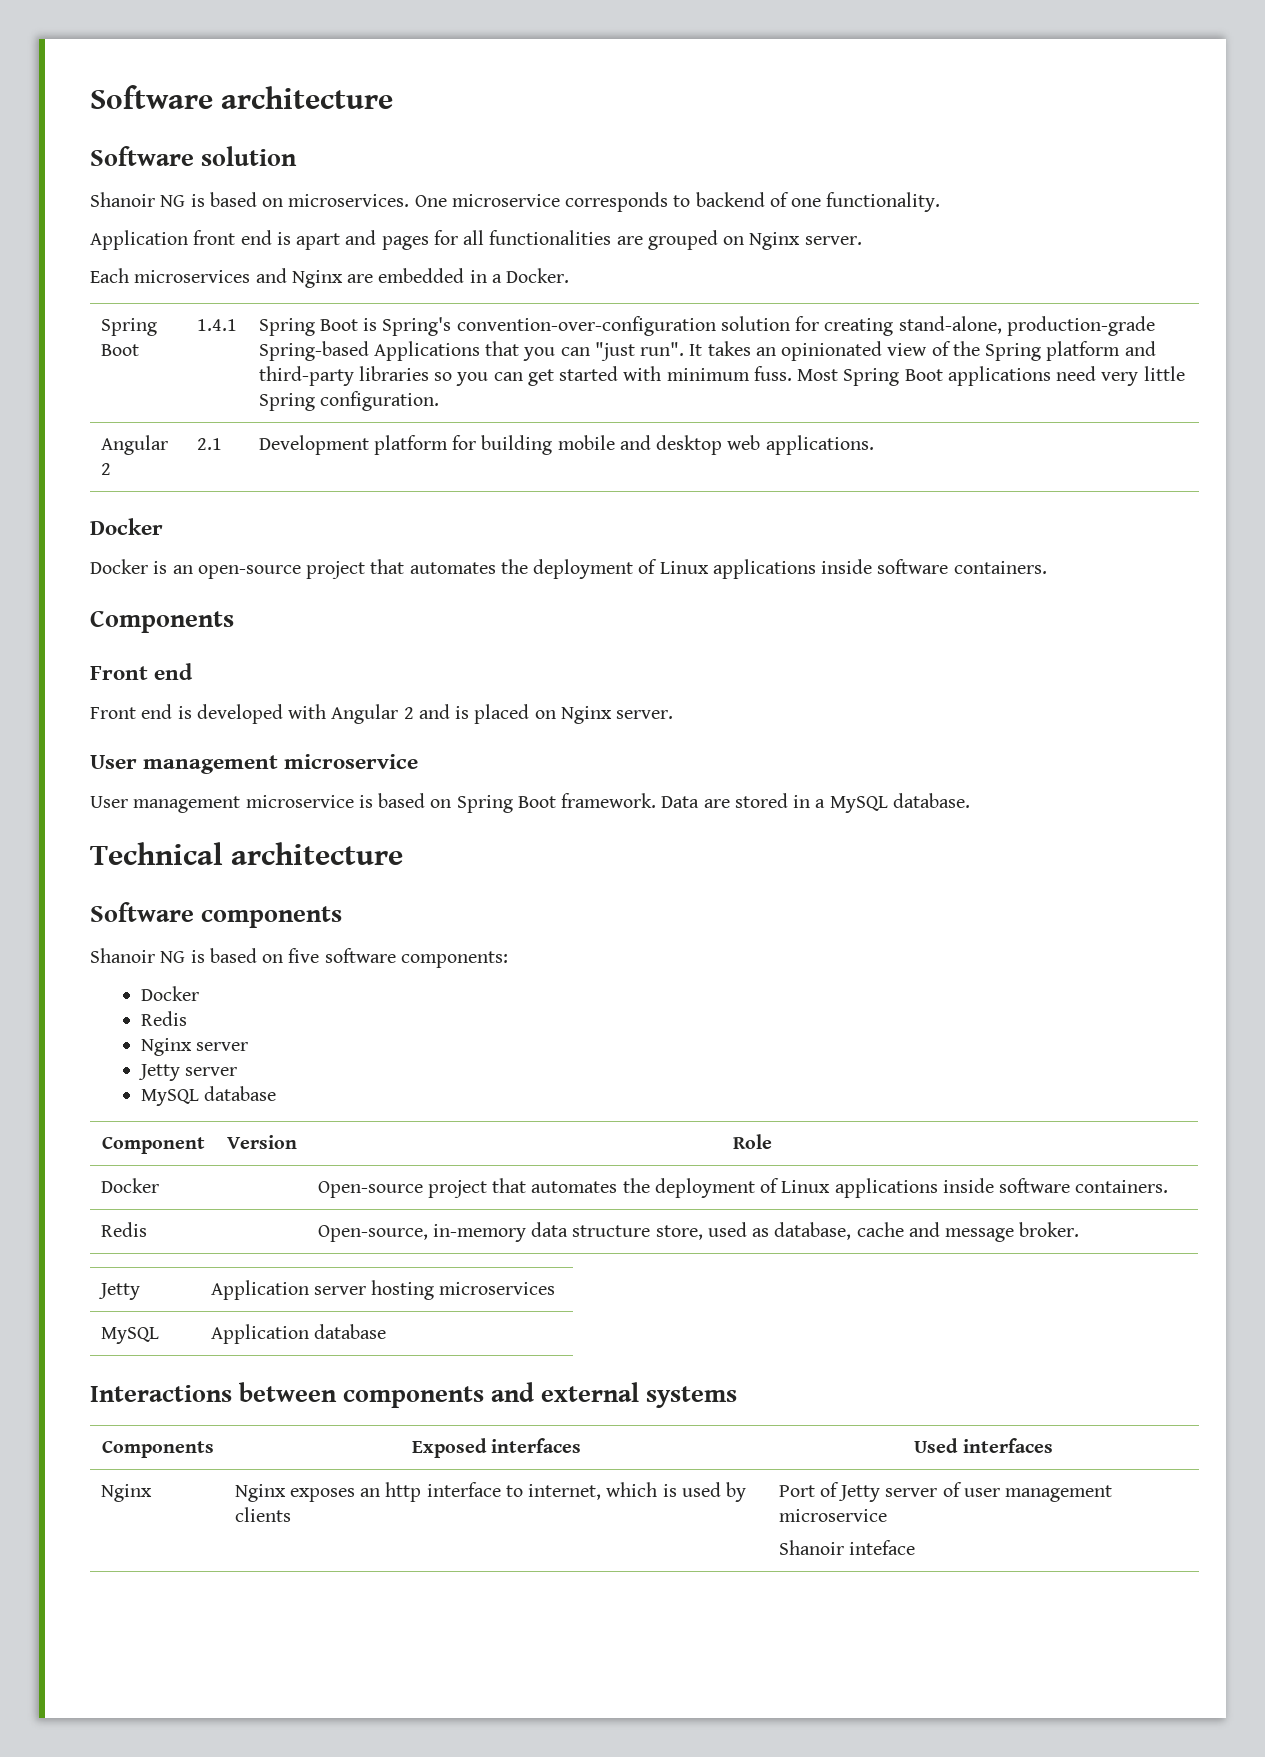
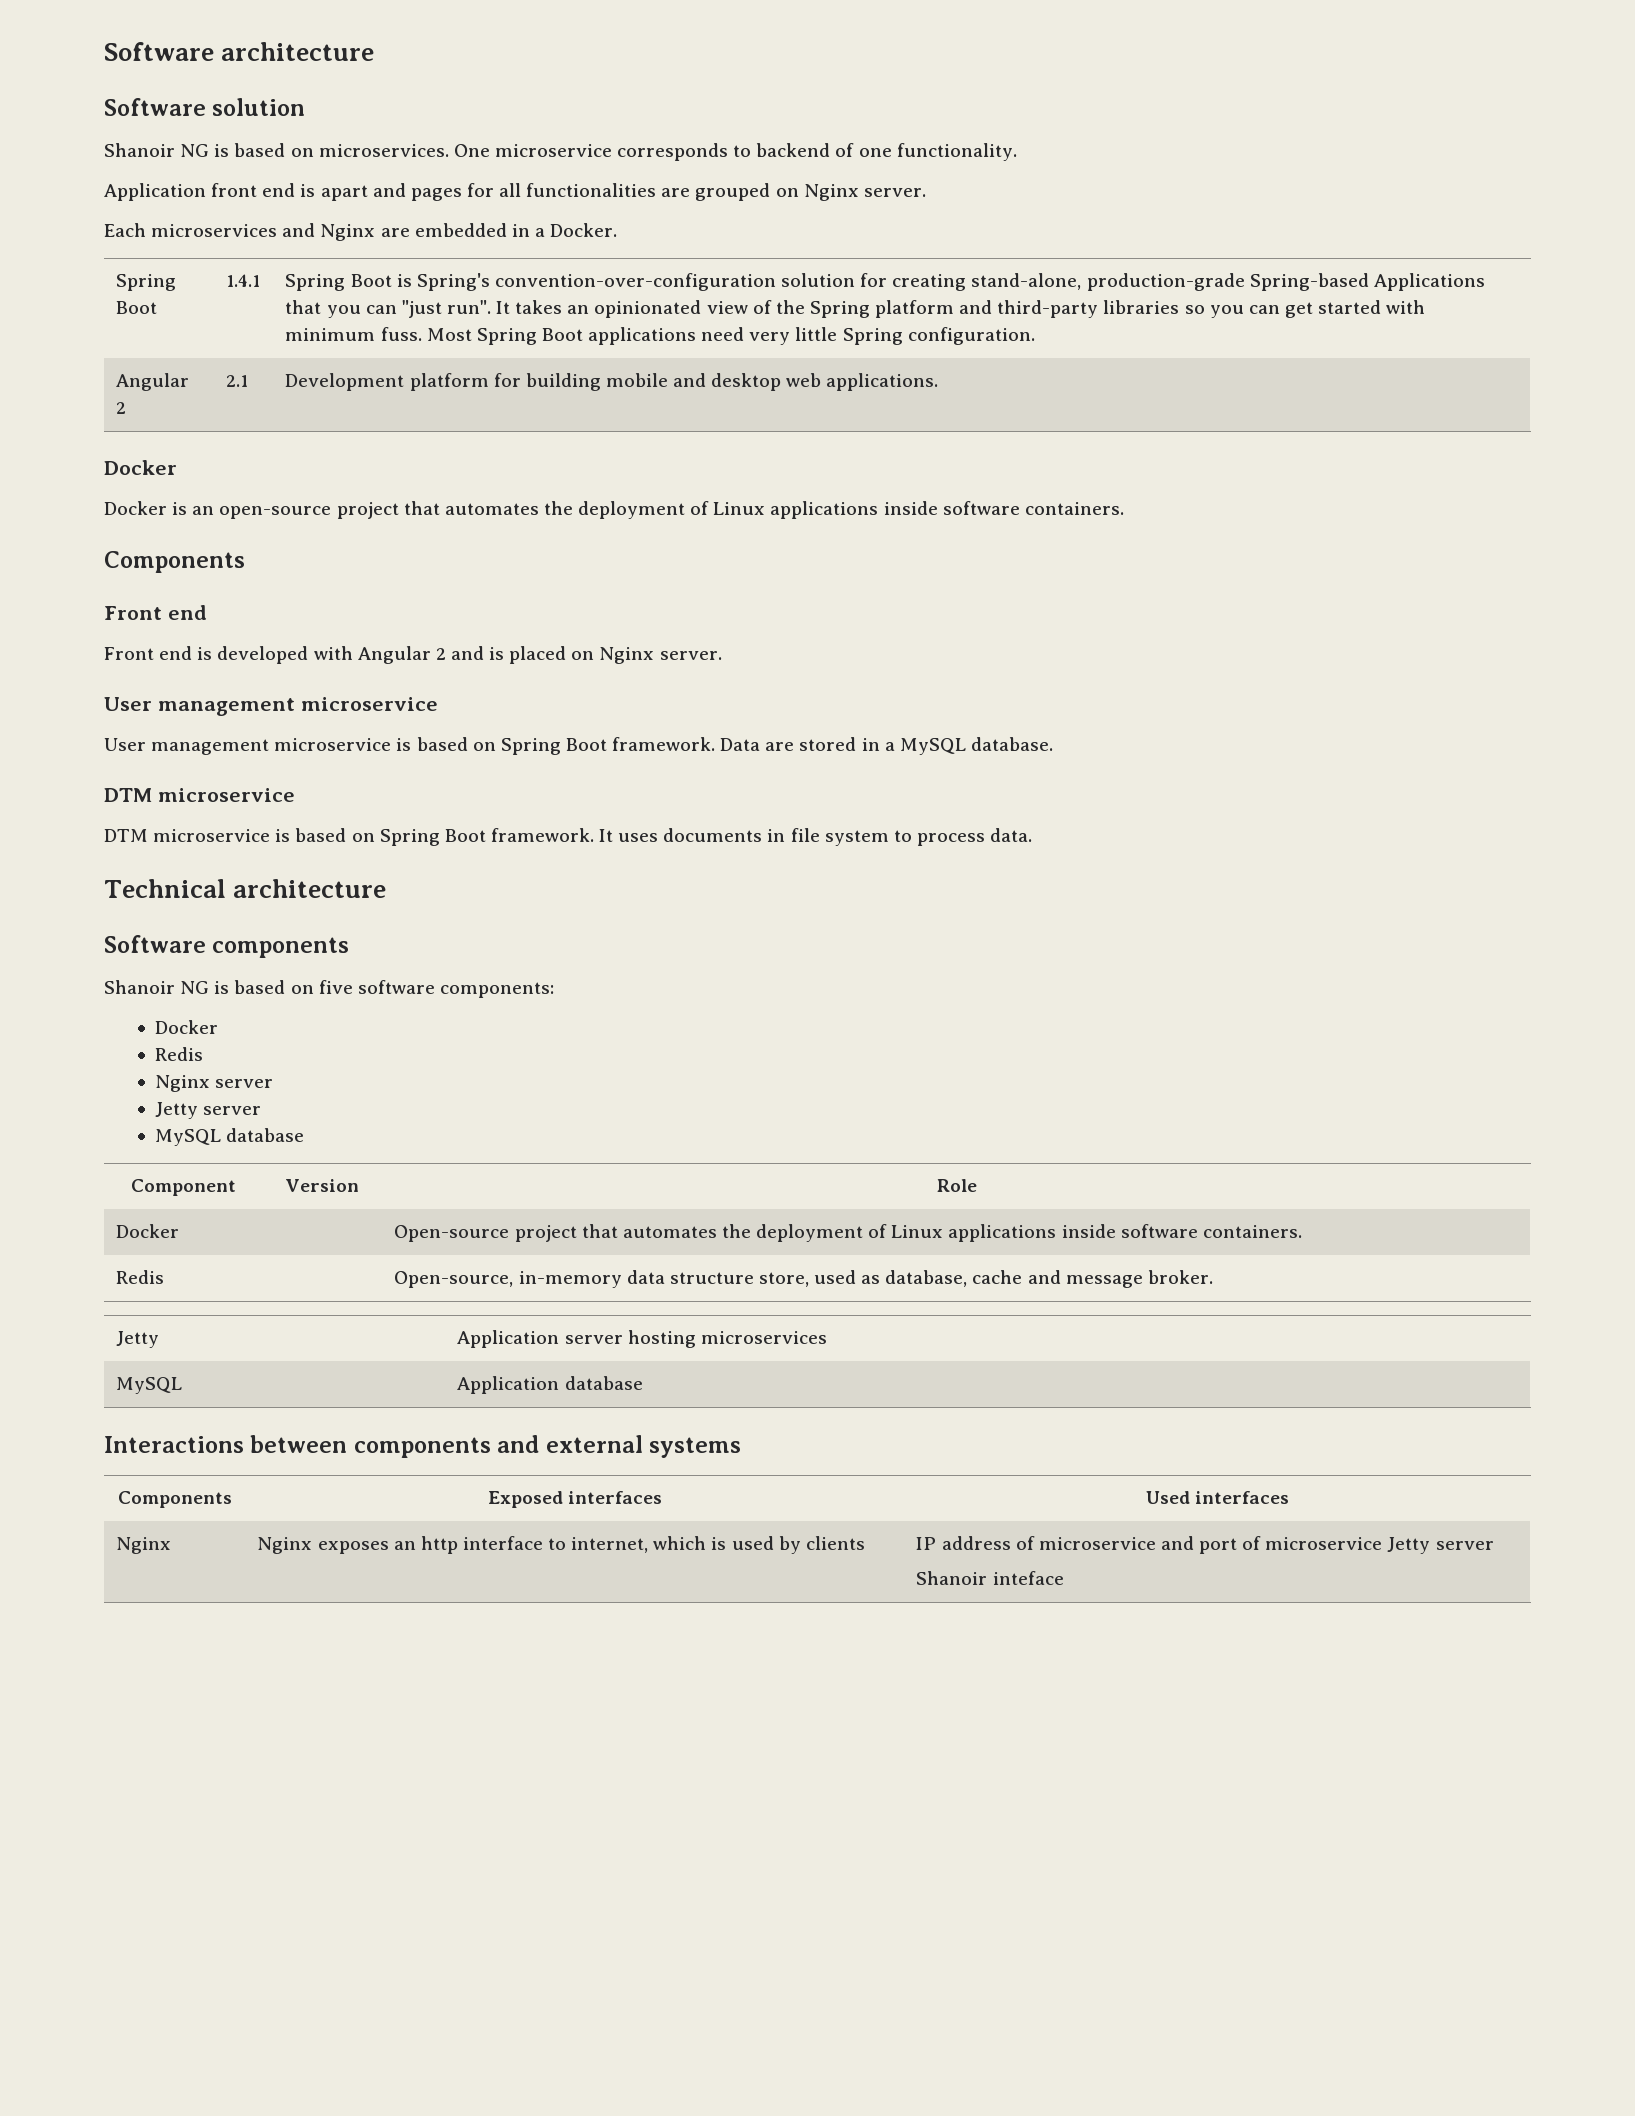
(970, 800) none -> [104,788,295,802] [104,828,1033,846] // DTM microservice // DTM microservice is based on Spring Boot framework. It uses documents in file system to process data.
[778,1482,1113,1502] [778,1509,887,1522] Port of Jetty server of user management microservice -> [916,1536,1494,1554] IP address of microservice and port of microservice Jetty server

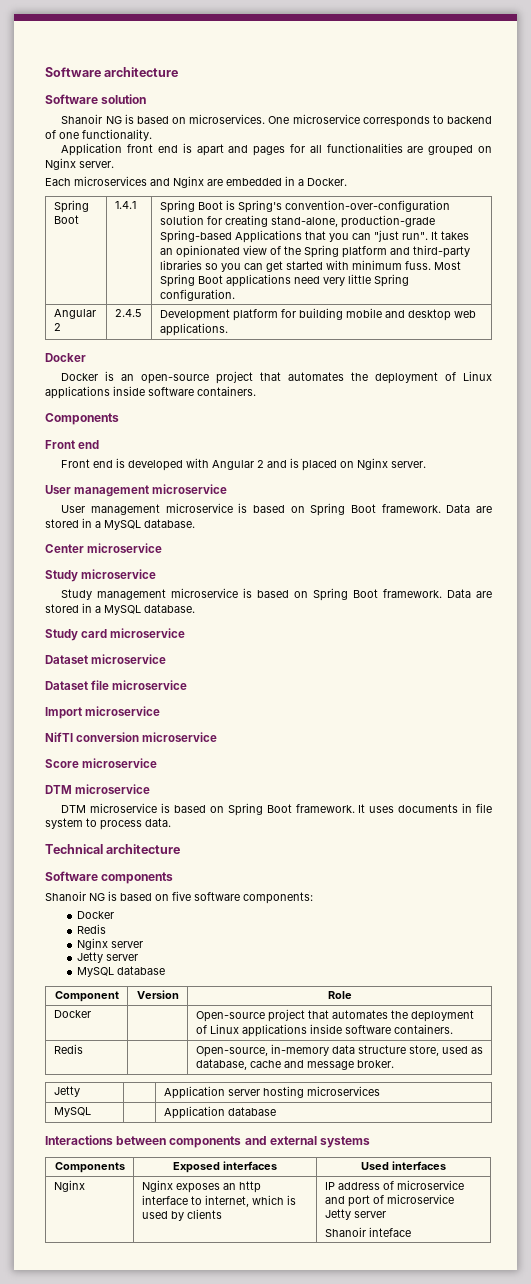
[226,375,249,387] 2.1 -> [114,309,142,317] 2.4.5
(1053, 744) none -> [45,543,163,553] [45,569,157,582] [61,588,492,601] [45,603,195,615] [45,628,186,641] [45,654,167,664] [45,680,188,690] [45,706,161,719] [45,732,218,742] [45,758,158,768] // Center microservice // Study microservice // Study management microservice is based on Spring Boot framework. Data are stored in a MySQL database. // Study card microservice // Dataset microservice // Dataset file microservice // Import microservice // NifTI conversion microservice // Score microservice

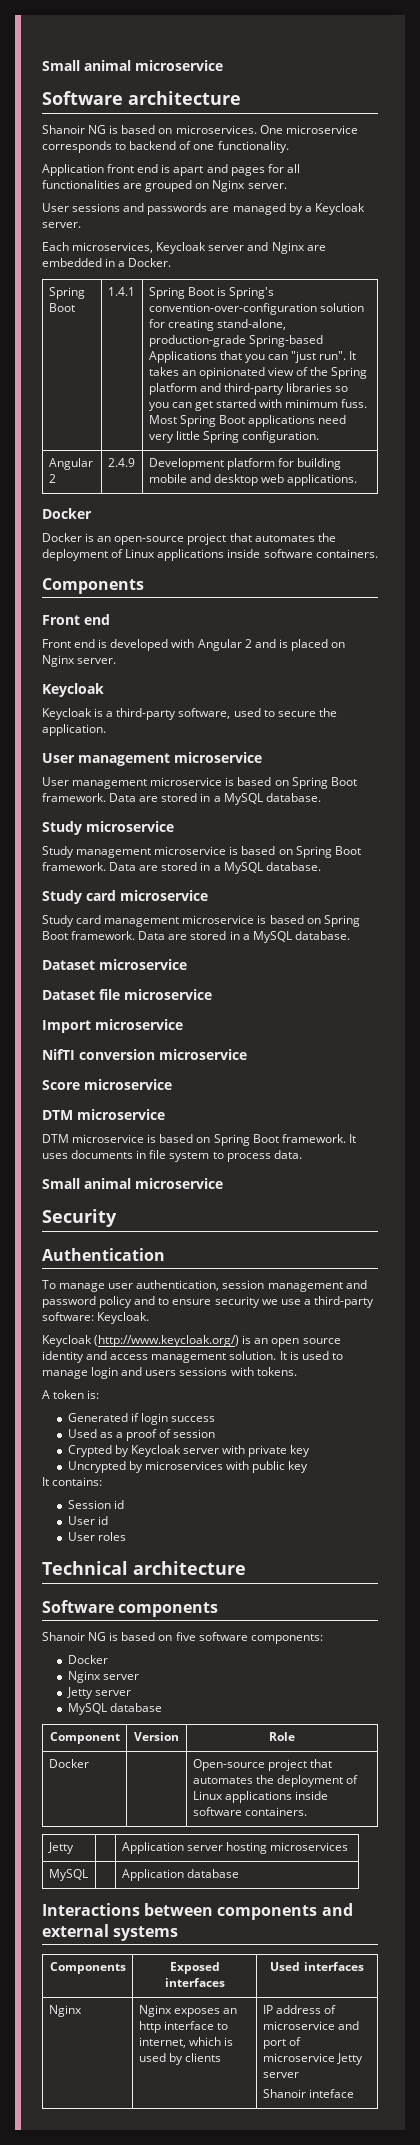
(45, 72) none -> [42,60,223,71] Small animal microservice //
[45,94,147,104] // Software solution -> (241, 98) none
[45,176,147,186] Each microservices -> [42,203,365,215] [42,222,81,228] [42,242,245,254] User sessions and passwords are managed by a Keycloak server. // Each microservices, Keycloak server
[114,309,142,317] 2.4.5 -> [107,458,135,467] 2.4.9
(427, 464) none -> [42,683,104,697] [42,708,337,720] [42,724,106,736] // Keycloak // Keycloak is a third-party software, used to secure the application.
[45,543,163,553] // Center microservice -> (321, 797) none
(186, 633) none -> [42,915,360,927] [42,931,350,943] // Study card management microservice is based on Spring Boot framework. Data are stored in a MySQL database.
(171, 822) none -> [42,1178,223,1189] [42,1209,117,1227] [42,1248,165,1261] [42,1280,367,1292] [42,1296,374,1308] [42,1312,150,1324] [42,1335,341,1347] [42,1351,343,1363] [42,1367,297,1379] [42,1390,100,1399] [67,1413,216,1425] [67,1429,216,1441] [67,1445,311,1457] [67,1461,309,1473] [42,1477,103,1486] [67,1500,124,1509] [67,1516,108,1525] [67,1532,126,1541] // Small animal microservice // Security // Authentication // To manage user authentication, session management and password policy and to ensure security we use a third-party software: Keycloak. // Keycloak (http://www.keycloak.org/) is an open source identity and access management solution. It is used to manage login and users sessions with tokens. // A token is: // Generated if login success // Used as a proof of session // Crypted by Keycloak server with private key // Uncrypted by microservices with public key // It contains: // Session id // User id // User roles
[77,924,107,934] // Redis -> (108, 1659) none
[53,1044,83,1054] [195,1044,483,1057] [195,1059,394,1070] // Redis | | Open-source, in-memory data structure store, used as database, cache and message broker. -> (307, 1811) none

